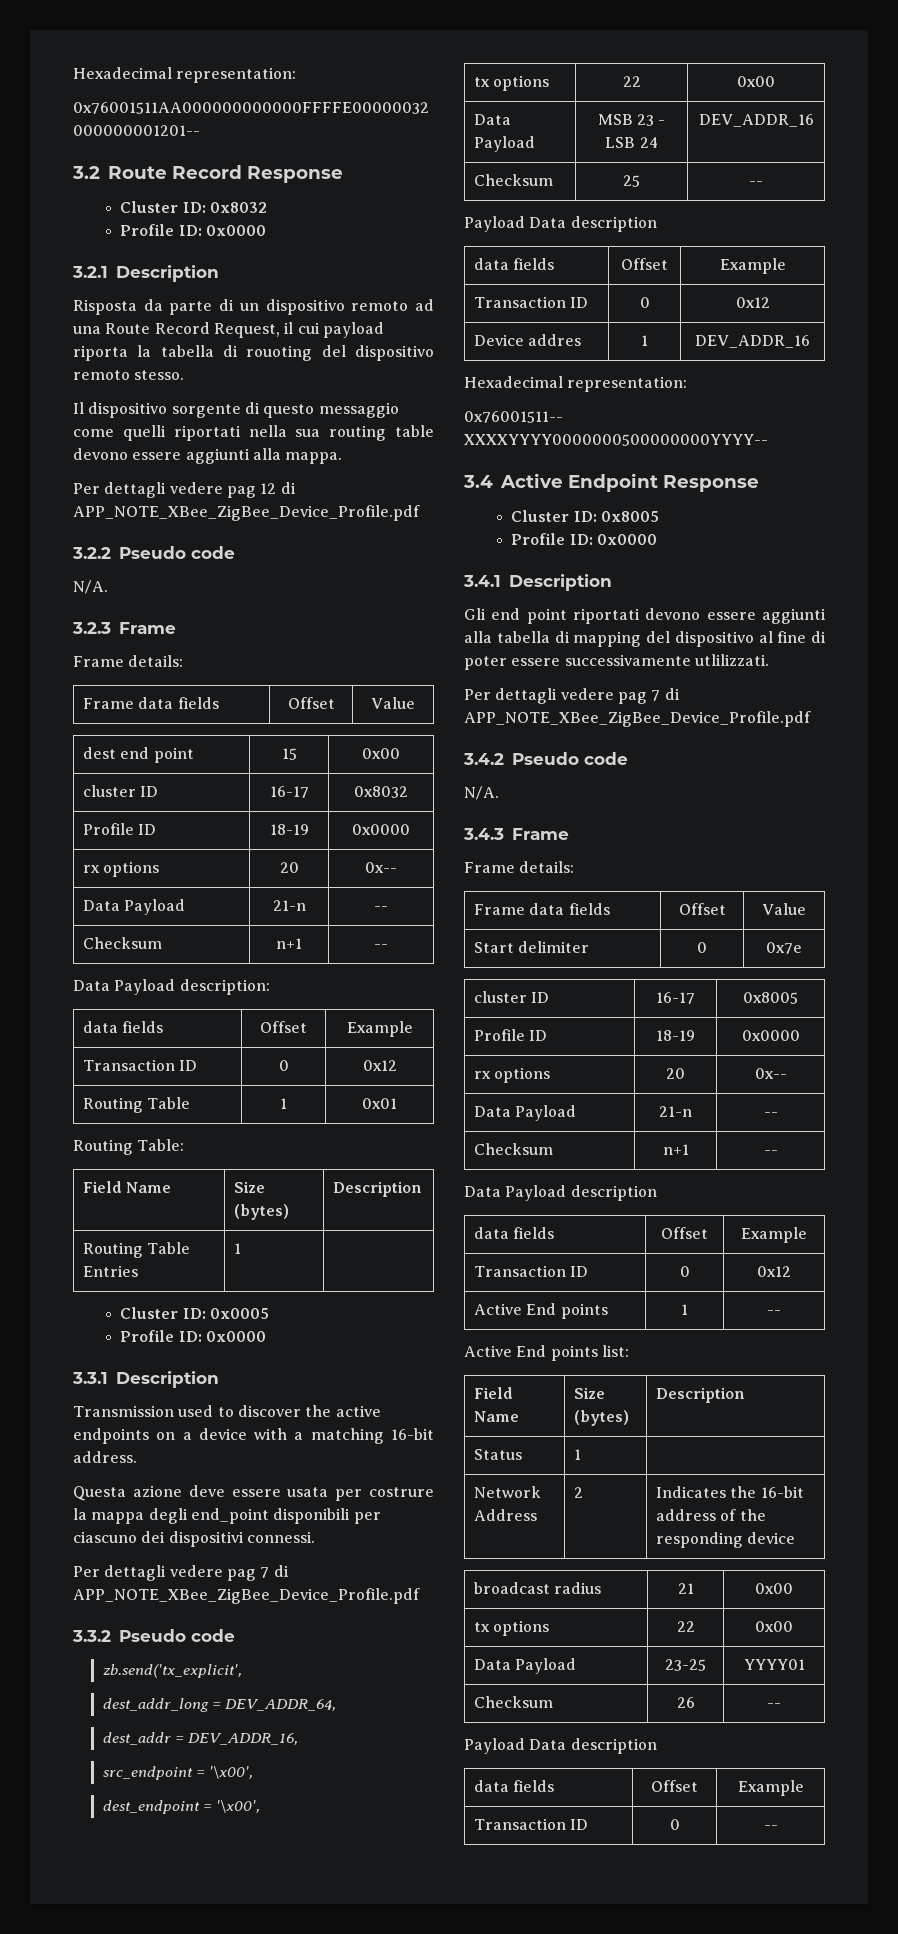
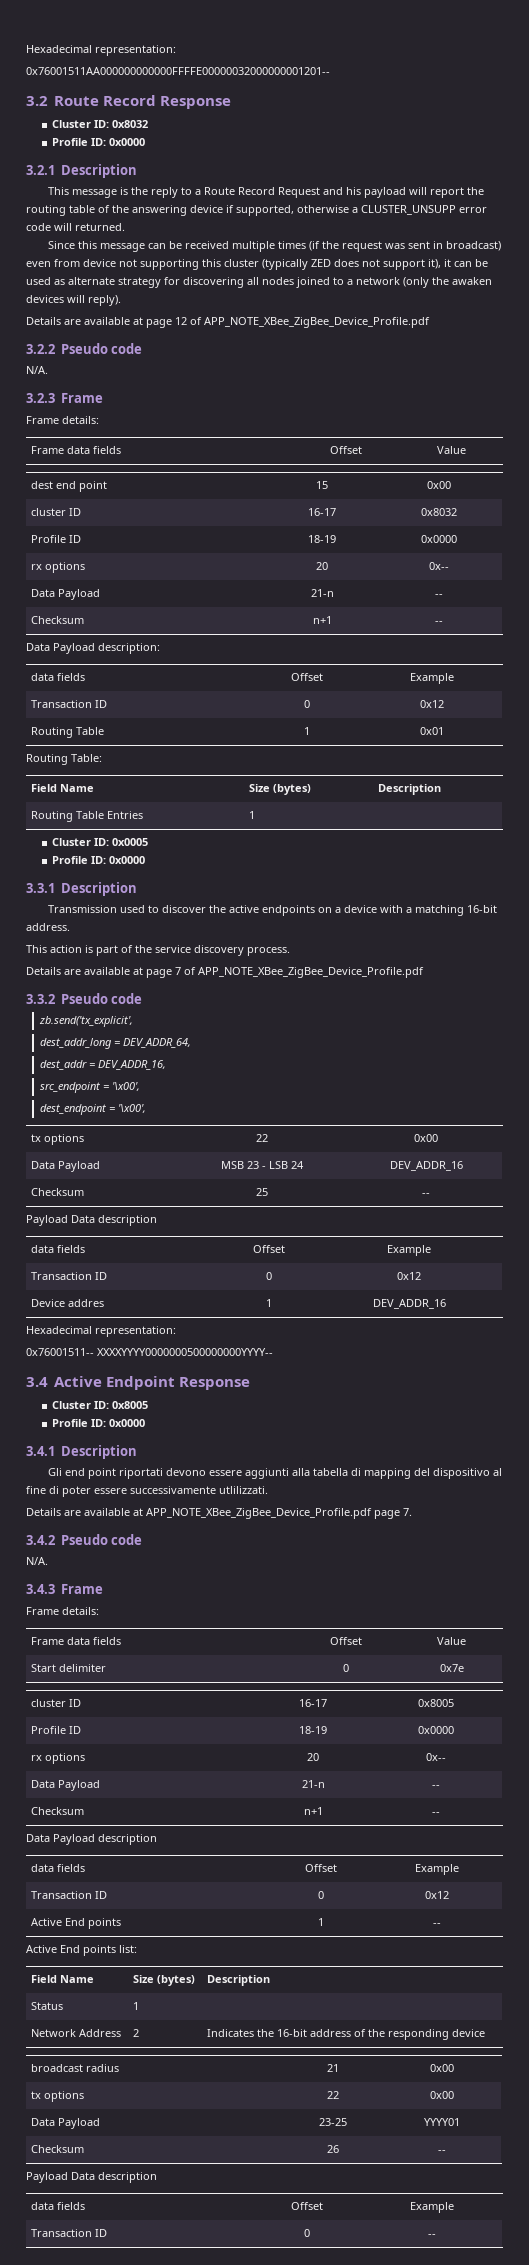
[73,299,434,315] [73,322,384,338] [73,345,435,361] [73,370,185,380] [73,402,399,418] [73,425,434,441] [73,448,343,464] [73,482,296,498] Risposta da parte di un dispositivo remoto ad una Route Record Request, il cui payload riporta la tabella di rouoting del dispositivo remoto stesso. // Il dispositivo sorgente di questo messaggio come quelli riportati nella sua routing table devono essere aggiunti alla mappa. // Per dettagli vedere pag 12 di -> [47,187,484,198] [26,205,487,216] [26,223,125,231] [47,241,501,252] [26,259,488,270] [26,277,492,288] [26,295,121,306] [26,317,202,328] This message is the reply to a Route Record Request and his payload will report the routing table of the answering device if supported, otherwise a CLUSTER_UNSUPP error code will returned. // Since this message can be received multiple times (if the request was sent in broadcast) even from device not supporting this cluster (typically ZED does not support it), it can be used as alternate strategy for discovering all nodes joined to a network (only the awaken devices will reply). // Details are available at page 12 of
[73,1485,434,1501] [73,1508,381,1524] [73,1531,315,1547] [73,1565,289,1581] Questa azione deve essere usata per costrure la mappa degli end_point disponibili per ciascuno dei dispositivi connessi. // Per dettagli vedere pag 7 di -> [26,945,290,956] [26,967,196,978] This action is part of the service discovery process. // Details are available at page 7 of
[464,688,680,704] [464,711,811,727] Per dettagli vedere pag 7 di APP_NOTE_XBee_ZigBee_Device_Profile.pdf -> [26,1508,412,1519] Details are available at APP_NOTE_XBee_ZigBee_Device_Profile.pdf page 7.

